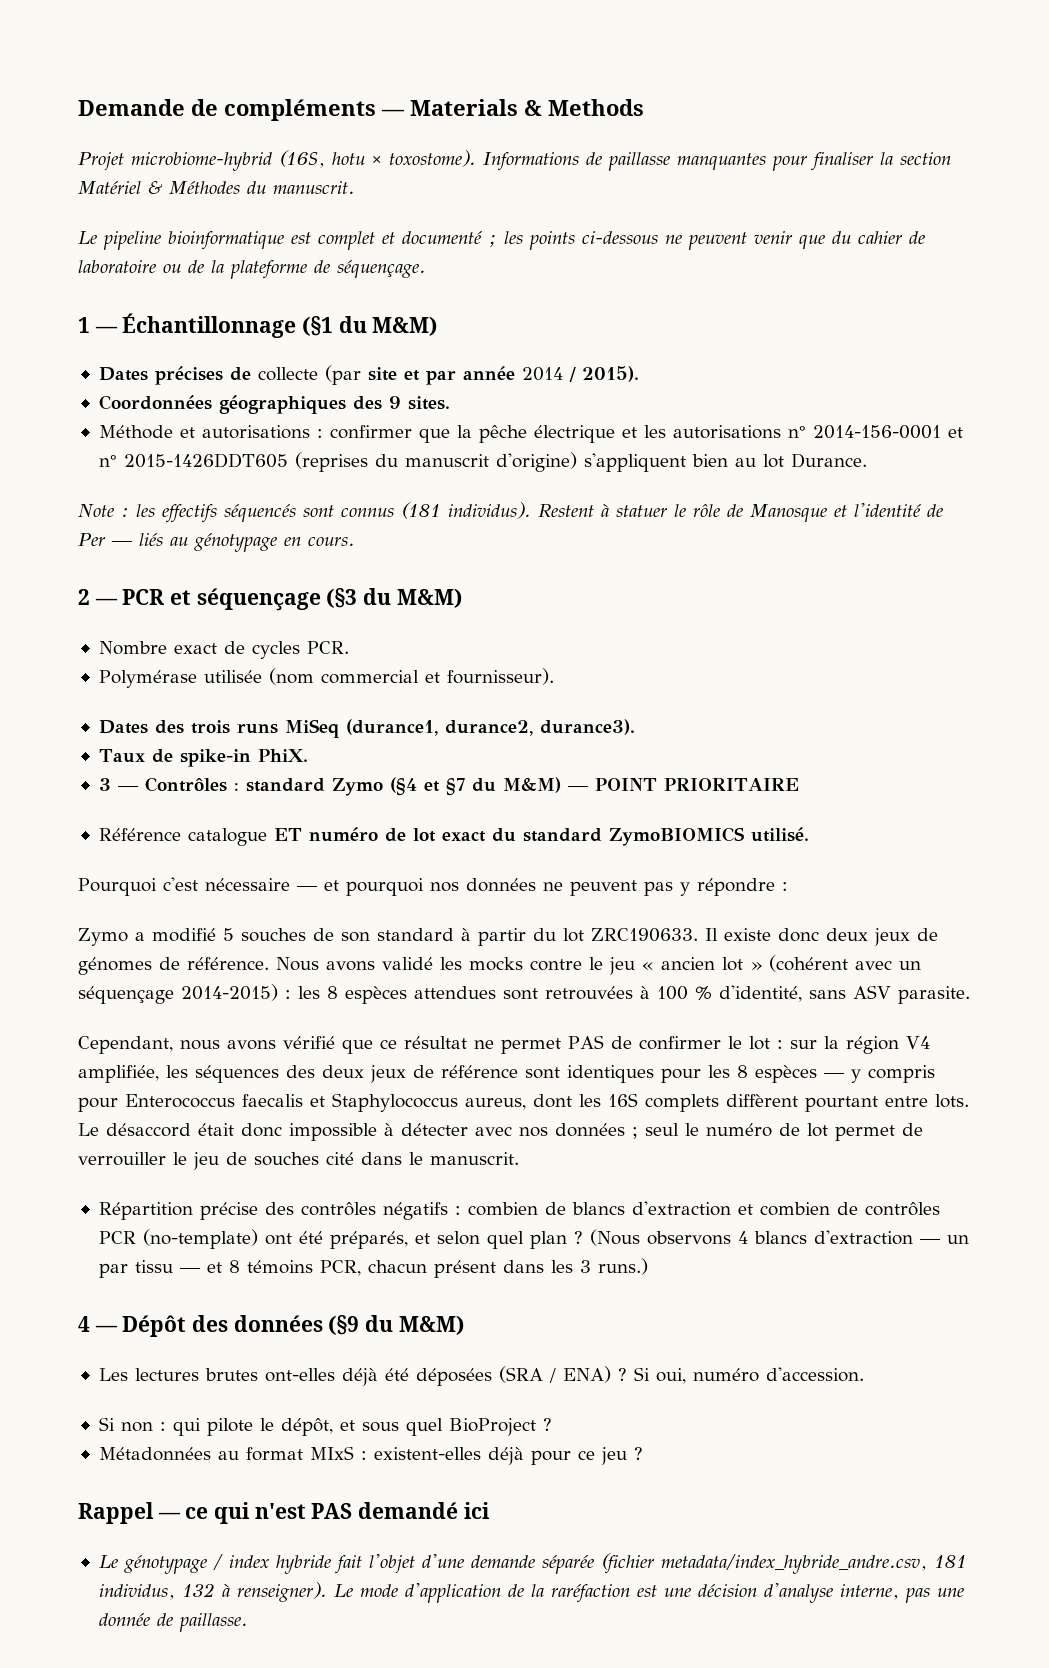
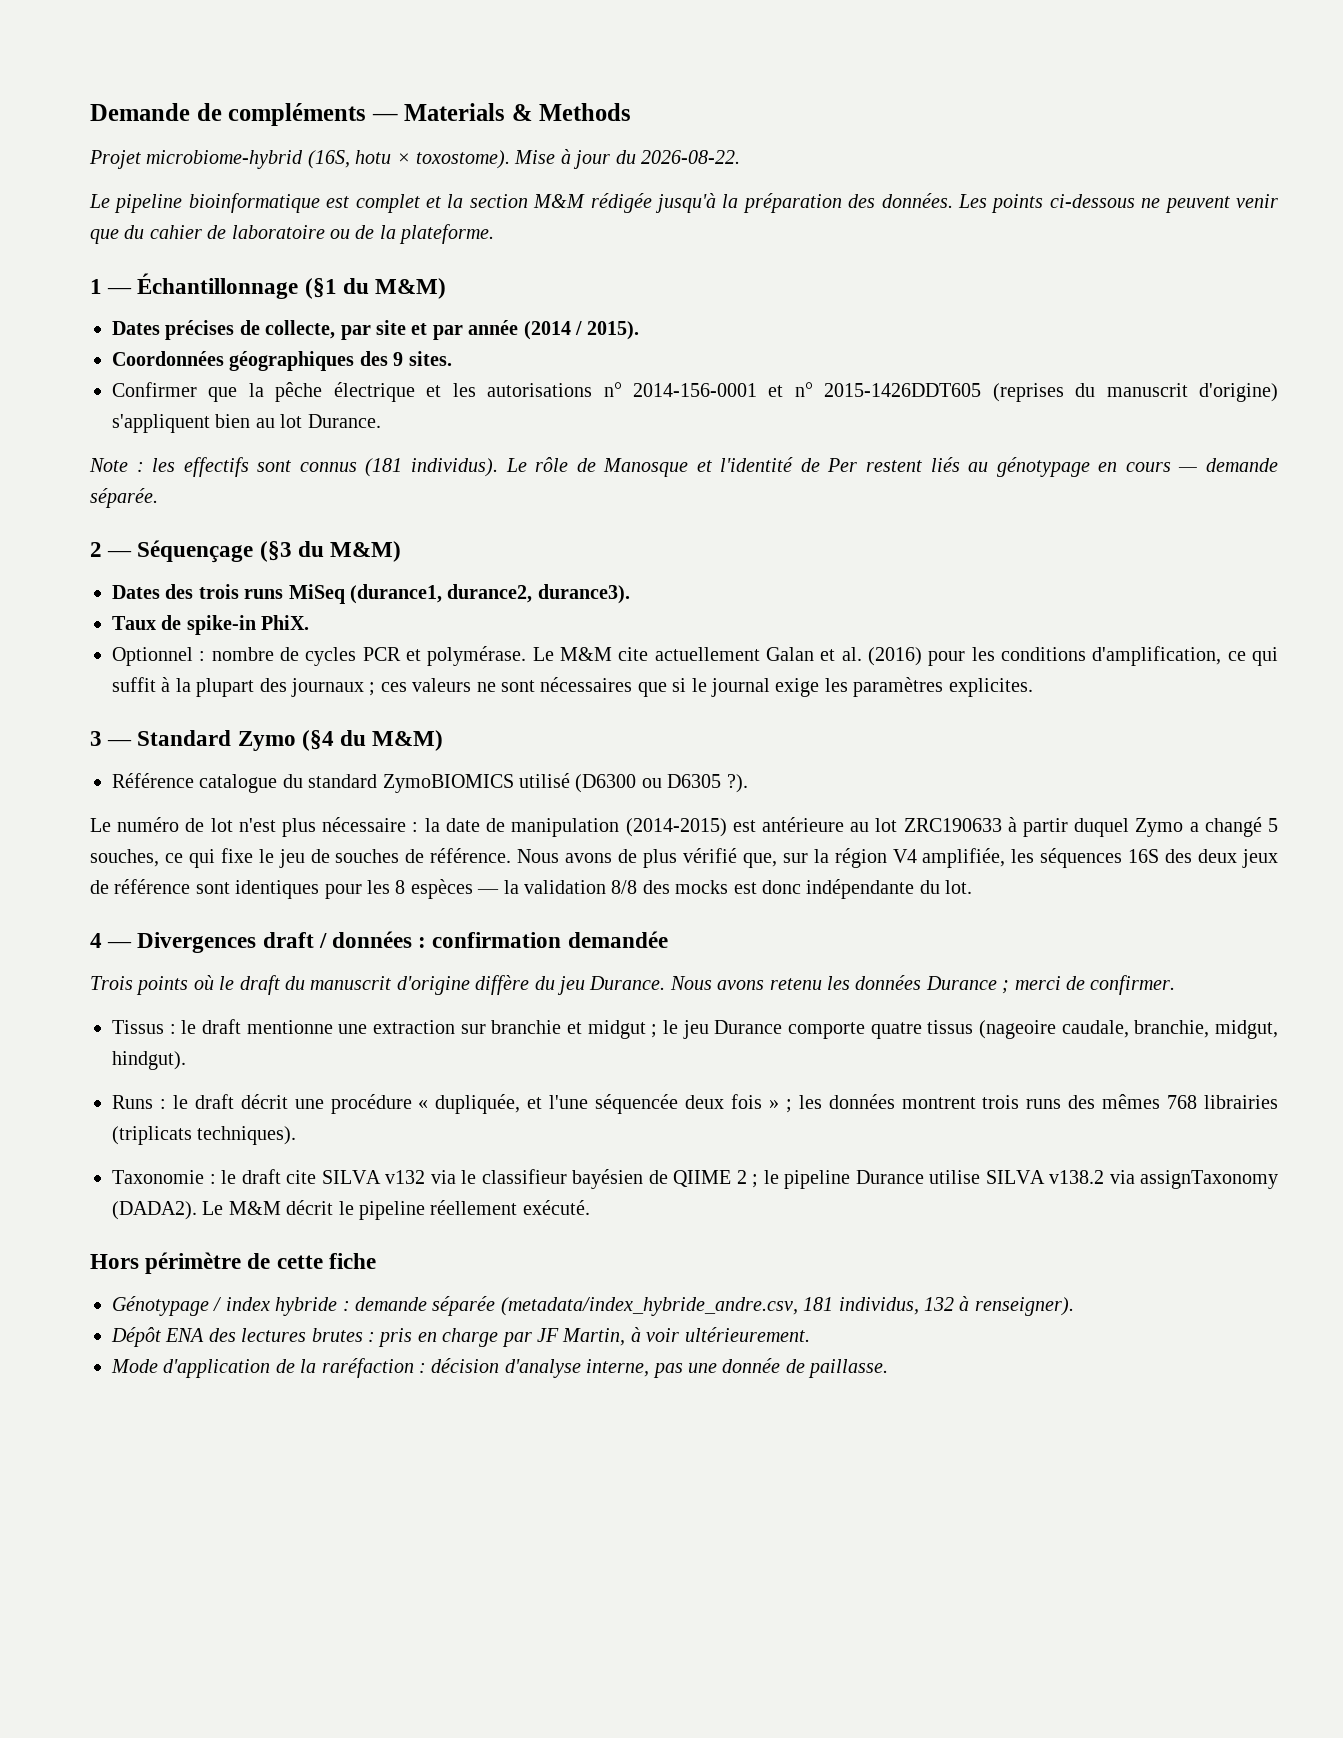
[483,152,951,171] [78,181,355,194] Informations de paillasse manquantes pour finaliser la section Matériel & Méthodes du manuscrit. -> [514,149,740,169] Mise à jour du 2026-08-22.
[402,231,523,247] documenté ; les -> [447,193,987,213] la section M&M rédigée jusqu'à la préparation des données. Les
[230,260,426,279] plateforme de séquençage. -> [399,224,495,244] plateforme.
[257,365,361,385] collecte (par -> [265,320,371,340] collecte, par
[521,367,563,381] 2014 -> [523,321,571,340] (2014
[98,425,412,439] Méthode et autorisations : confirmer -> [112,382,197,397] Confirmer
[224,504,296,522] séquencés -> (249, 467) none
[538,504,686,518] Restent à statuer le -> [505,458,527,472] Le
[111,541,132,546] — -> [866,460,923,472] restent
[308,537,355,546] cours. -> [1125,458,1279,472] [90,488,158,508] cours — demande séparée.
[122,588,321,611] PCR et séquençage -> [137,540,254,563] Séquençage
[98,641,349,659] [98,668,554,688] // Nombre exact de cycles PCR. // Polymérase utilisée (nom commercial et fournisseur). -> (402, 551) none
[98,777,799,796] 3 — Contrôles : standard Zymo (§4 et §7 du M&M) — POINT PRIORITAIRE -> [112,646,1279,666] [112,677,1033,697] [90,730,444,751] Optionnel : nombre de cycles PCR et polymérase. Le M&M cite actuellement Galan et al. (2016) pour les conditions d'amplification, ce qui suffit à la plupart des journaux ; ces valeurs ne sont nécessaires que si le journal exige les paramètres explicites. // 3 — Standard Zymo (§4 du M&M)
[273,827,809,846] [78,877,788,896] [78,928,938,946] [78,955,921,975] [78,984,970,1004] [78,1035,783,1054] ET numéro de lot exact du standard ZymoBIOMICS utilisé. // Pourquoi c'est nécessaire — et pourquoi nos données ne peuvent pas y répondre : // Zymo a modifié 5 souches de son standard à partir du lot ZRC190633. Il existe donc deux jeux de génomes de référence. Nous avons validé les mocks contre le jeu « ancien lot » (cohérent avec un séquençage 2014-2015) : les 8 espèces attendues sont retrouvées à 100 % d'identité, sans ASV parasite. // Cependant, nous avons vérifié que ce résultat ne permet PAS de confirmer le lot : -> [282,773,748,793] [90,817,1278,837] [90,848,777,868] du standard ZymoBIOMICS utilisé (D6300 ou D6305 ?). // Le numéro de lot n'est plus nécessaire : la date de manipulation (2014-2015) est antérieure au lot ZRC190633 à partir duquel Zymo a changé 5 souches, ce qui fixe le jeu de souches de référence. Nous avons de plus vérifié que,
(279, 1074) none -> [1128,849,1160,863] 16S
[851,1065,935,1083] [78,1093,969,1112] [78,1123,923,1141] [78,1152,519,1170] [98,1201,940,1220] [98,1229,969,1249] [98,1258,648,1278] [78,1315,464,1337] [98,1366,864,1386] [98,1417,552,1436] [98,1446,643,1465] [78,1502,490,1524] [98,1553,927,1574] y compris pour Enterococcus faecalis et Staphylococcus aureus, dont les 16S complets diffèrent pourtant entre lots. Le désaccord était donc impossible à détecter avec nos données ; seul le numéro de lot permet de verrouiller le jeu de souches cité dans le manuscrit. // Répartition précise des contrôles négatifs : combien de blancs d'extraction et combien de contrôles PCR (no-template) ont été préparés, et selon quel plan ? (Nous observons 4 blancs d'extraction — un par tissu — et 8 témoins PCR, chacun présent dans les 3 runs.) // 4 — Dépôt des données (§9 du M&M) // Les lectures brutes ont-elles déjà été déposées (SRA / ENA) ? Si oui, numéro d'accession. // Si non : qui pilote le dépôt, et sous quel BioProject ? // Métadonnées au format MIxS : existent-elles déjà pour ce jeu ? // Rappel — ce qui n'est PAS demandé ici // Le génotypage / index hybride fait l'objet d'une demande séparée (fichier metadata/index_hybride_andre.csv, -> [503,879,973,899] [90,931,668,953] [90,975,1176,995] [112,1019,1278,1039] [112,1051,186,1070] [112,1094,1278,1114] [112,1126,297,1145] [112,1169,1278,1189] [112,1200,590,1220] [90,1252,376,1274] [112,1296,798,1316] la validation 8/8 des mocks est donc indépendante du lot. // 4 — Divergences draft / données : confirmation demandée // Trois points où le draft du manuscrit d'origine diffère du jeu Durance. Nous avons retenu les données Durance ; merci de confirmer. // Tissus : le draft mentionne une extraction sur branchie et midgut ; le jeu Durance comporte quatre tissus (nageoire caudale, branchie, midgut, hindgut). // Runs : le draft décrit une procédure « dupliquée, et l'une séquencée deux fois » ; les données montrent trois runs des mêmes 768 librairies (triplicats techniques). // Taxonomie : le draft cite SILVA v132 via le classifieur bayésien de QIIME 2 ; le pipeline Durance utilise SILVA v138.2 via assignTaxonomy (DADA2). Le M&M décrit le pipeline réellement exécuté. // Hors périmètre de cette fiche // Génotypage / index hybride : demande séparée (metadata/index_hybride_andre.csv,
[333,1584,398,1597] Le mode -> [111,1327,810,1347] [111,1359,158,1373] // Dépôt ENA des lectures brutes : pris en charge par JF Martin, à voir ultérieurement. // Mode
[636,1585,691,1597] est une -> [419,1363,426,1373] :

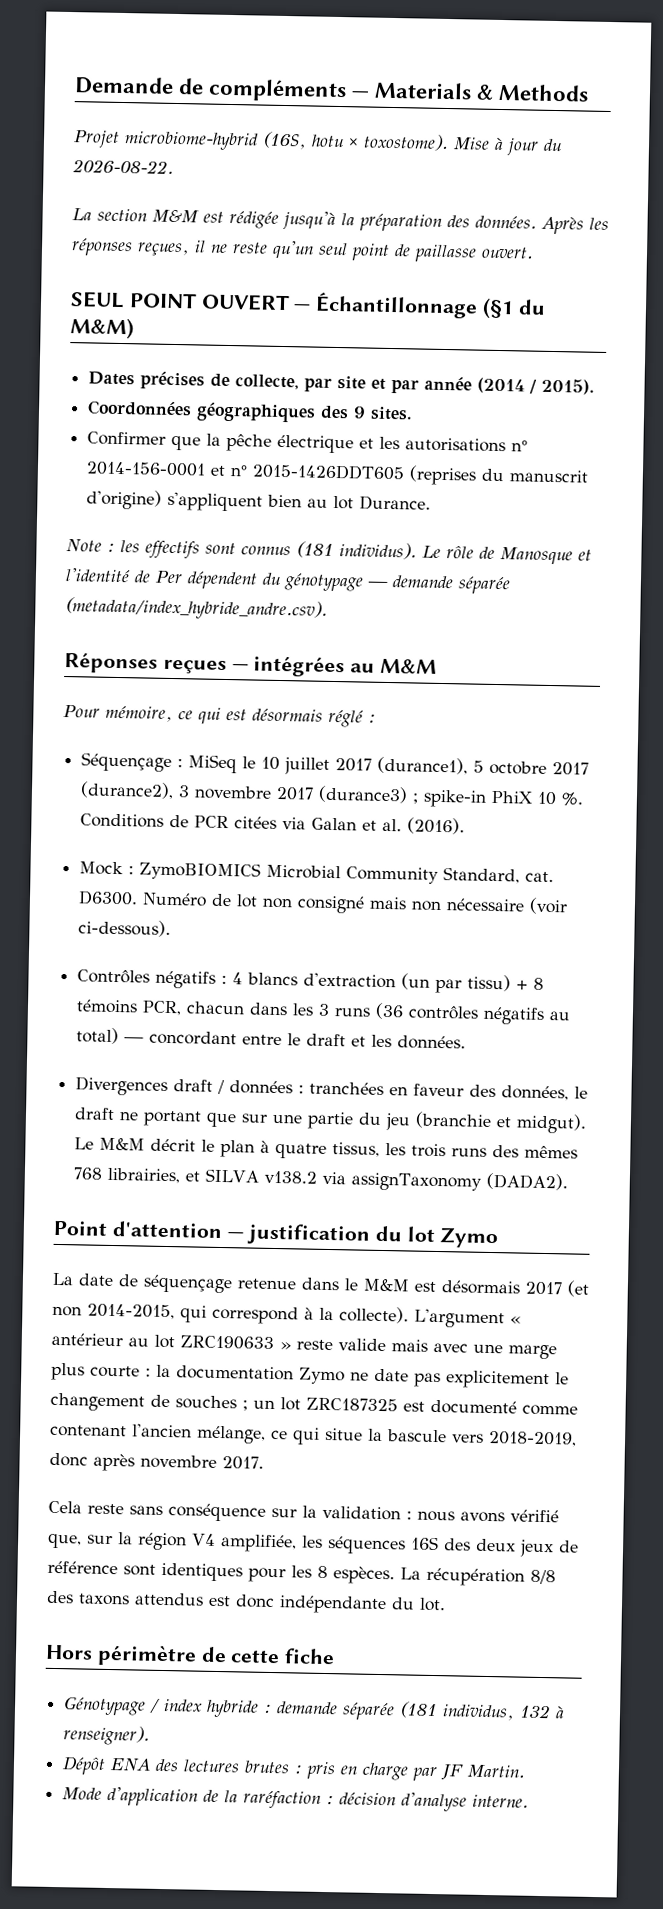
[89,193,464,213] Le pipeline bioinformatique est complet et la -> [72,208,92,221] La
(586, 201) none -> [203,211,224,223] est
[957,194,1278,213] [90,224,495,244] [90,279,102,294] Les points ci-dessous ne peuvent venir que du cahier de laboratoire ou de la plateforme. // 1 -> [541,216,609,235] [71,238,534,263] [70,291,290,312] Après les réponses reçues, il ne reste qu'un seul point de paillasse ouvert. // SEUL POINT OUVERT
[866,457,1279,477] [90,488,158,508] [90,540,402,563] [112,584,630,604] [112,615,310,635] [112,646,1279,666] [112,677,1033,697] [90,730,444,751] [112,773,748,793] [90,817,1278,837] [90,848,677,868] restent liés au génotypage en cours — demande séparée. // 2 — Séquençage (§3 du M&M) // Dates des trois runs MiSeq (durance1, durance2, durance3). // Taux de spike-in PhiX. // Optionnel : nombre de cycles PCR et polymérase. Le M&M cite actuellement Galan et al. (2016) pour les conditions d'amplification, ce qui suffit à la plupart des journaux ; ces valeurs ne sont nécessaires que si le journal exige les paramètres explicites. // 3 — Standard Zymo (§4 du M&M) // Référence catalogue du standard ZymoBIOMICS utilisé (D6300 ou D6305 ?). // Le numéro de lot n'est plus nécessaire : la date de manipulation (2014-2015) est antérieure au lot ZRC190633 à partir duquel Zymo a changé 5 souches, ce qui fixe le jeu de souches de référence. Nous avons de plus -> [187,571,511,595] [65,597,328,621] [64,652,438,678] [63,705,376,728] [81,752,590,776] [80,781,585,808] [80,813,466,835] [79,861,555,884] [78,890,569,915] [78,919,172,938] [77,969,545,994] [76,999,571,1025] [76,1027,467,1050] [75,1076,589,1101] [74,1107,588,1134] [74,1137,579,1159] [73,1167,569,1192] [53,1220,498,1249] [52,1272,590,1297] [52,1303,522,1329] [51,1332,557,1360] [51,1362,569,1390] [50,1392,578,1416] [50,1423,577,1447] [49,1452,264,1472] [48,1500,505,1523] dépendent du génotypage — demande séparée (metadata/index_hybride_andre.csv). // Réponses reçues — intégrées au M&M // Pour mémoire, ce qui est désormais réglé : // Séquençage : MiSeq le 10 juillet 2017 (durance1), 5 octobre 2017 (durance2), 3 novembre 2017 (durance3) ; spike-in PhiX 10 %. Conditions de PCR citées via Galan et al. (2016). // Mock : ZymoBIOMICS Microbial Community Standard, cat. D6300. Numéro de lot non consigné mais non nécessaire (voir ci-dessous). // Contrôles négatifs : 4 blancs d'extraction (un par tissu) + 8 témoins PCR, chacun dans les 3 runs (36 contrôles négatifs au total) — concordant entre le draft et les données. // Divergences draft / données : tranchées en faveur des données, le draft ne portant que sur une partie du jeu (branchie et midgut). Le M&M décrit le plan à quatre tissus, les trois runs des mêmes 768 librairies, et SILVA v138.2 via assignTaxonomy (DADA2). // Point d'attention — justification du lot Zymo // La date de séquençage retenue dans le M&M est désormais 2017 (et non 2014-2015, qui correspond à la collecte). L'argument « antérieur au lot ZRC190633 » reste valide mais avec une marge plus courte : la documentation Zymo ne date pas explicitement le changement de souches ; un lot ZRC187325 est documenté comme contenant l'ancien mélange, ce qui situe la bascule vers 2018-2019, donc après novembre 2017. // Cela reste sans conséquence sur la validation : nous avons
[410,879,729,899] espèces — la validation 8/8 des mocks -> [333,1566,556,1587] [46,1590,204,1606] espèces. La récupération 8/8 des taxons attendus
[90,931,668,953] [90,975,1176,995] [112,1019,1278,1039] [112,1051,186,1070] [112,1094,1278,1114] [112,1126,297,1145] [112,1169,1278,1189] [112,1200,590,1220] // 4 — Divergences draft / données : confirmation demandée // Trois points où le draft du manuscrit d'origine diffère du jeu Durance. Nous avons retenu les données Durance ; merci de confirmer. // Tissus : le draft mentionne une extraction sur branchie et midgut ; le jeu Durance comporte quatre tissus (nageoire caudale, branchie, midgut, hindgut). // Runs : le draft décrit une procédure « dupliquée, et l'une séquencée deux fois » ; les données montrent trois runs des mêmes 768 librairies (triplicats techniques). // Taxonomie : le draft cite SILVA v132 via le classifieur bayésien de QIIME 2 ; le pipeline Durance utilise SILVA v138.2 via assignTaxonomy (DADA2). Le M&M décrit le pipeline réellement exécuté. -> (446, 1604) none
[500,1297,834,1316] (metadata/index_hybride_andre.csv, 181 -> [399,1701,439,1719] (181
[562,1327,810,1346] Martin, à voir ultérieurement. -> [467,1764,527,1778] Martin.
[586,1358,889,1378] interne, pas une donnée de paillasse. -> [472,1794,530,1808] interne.

